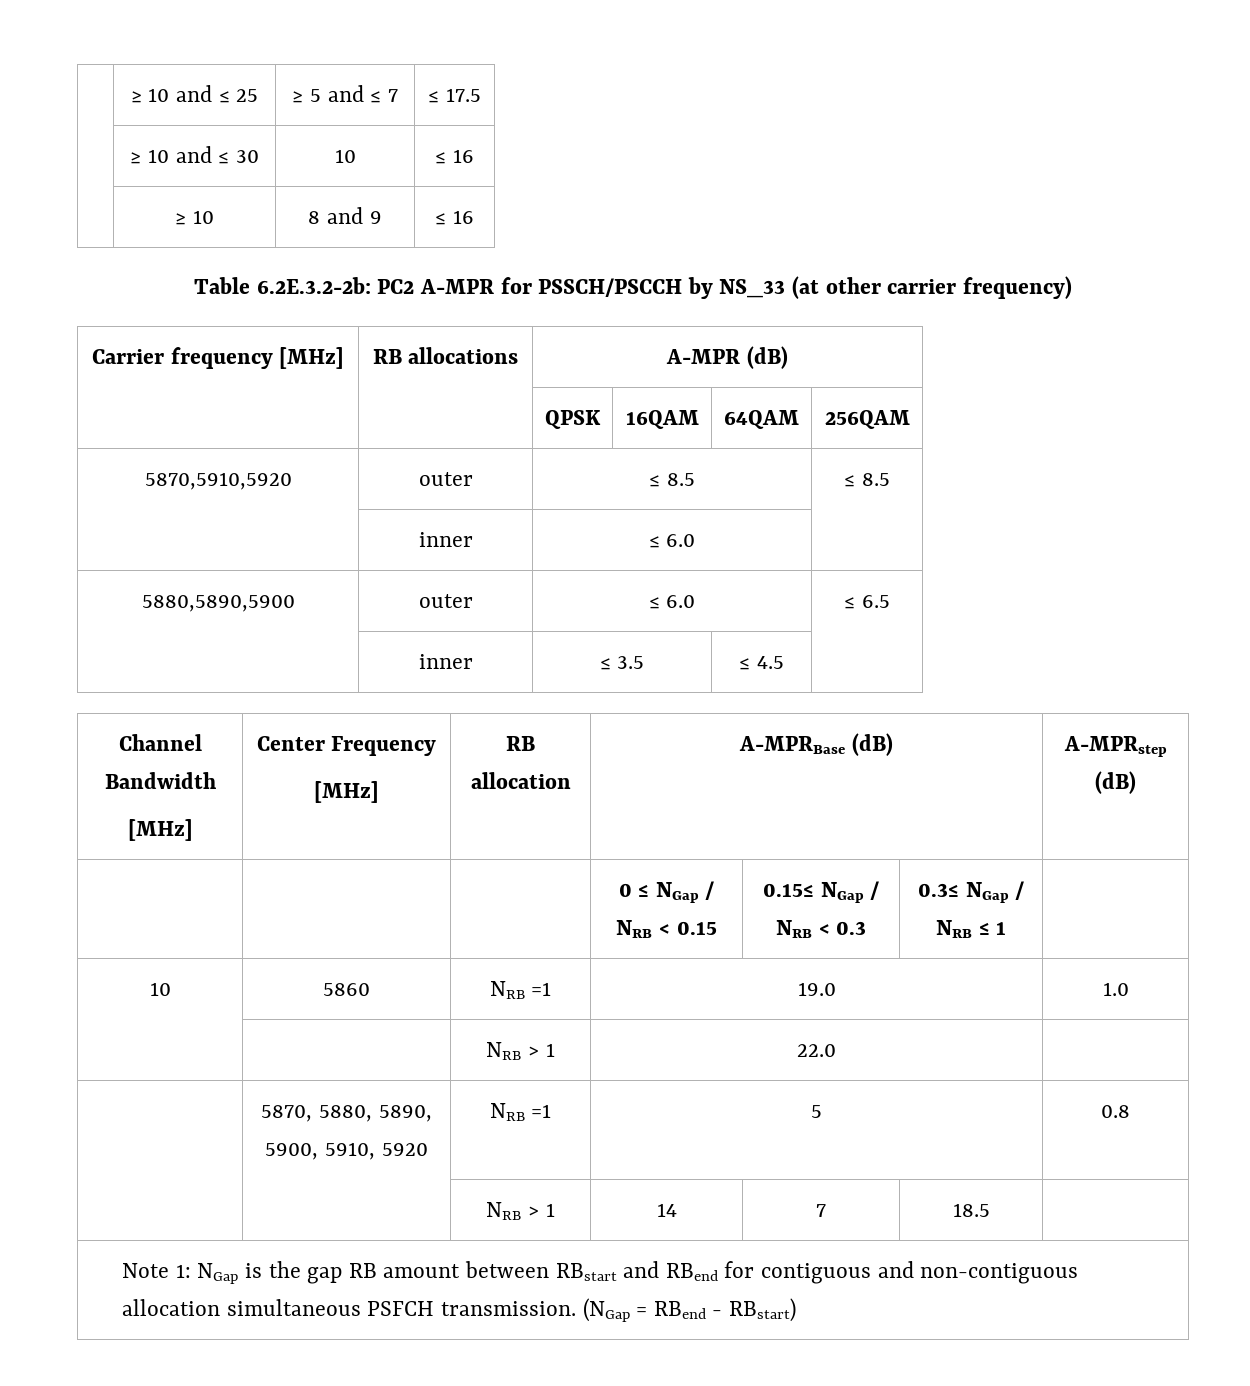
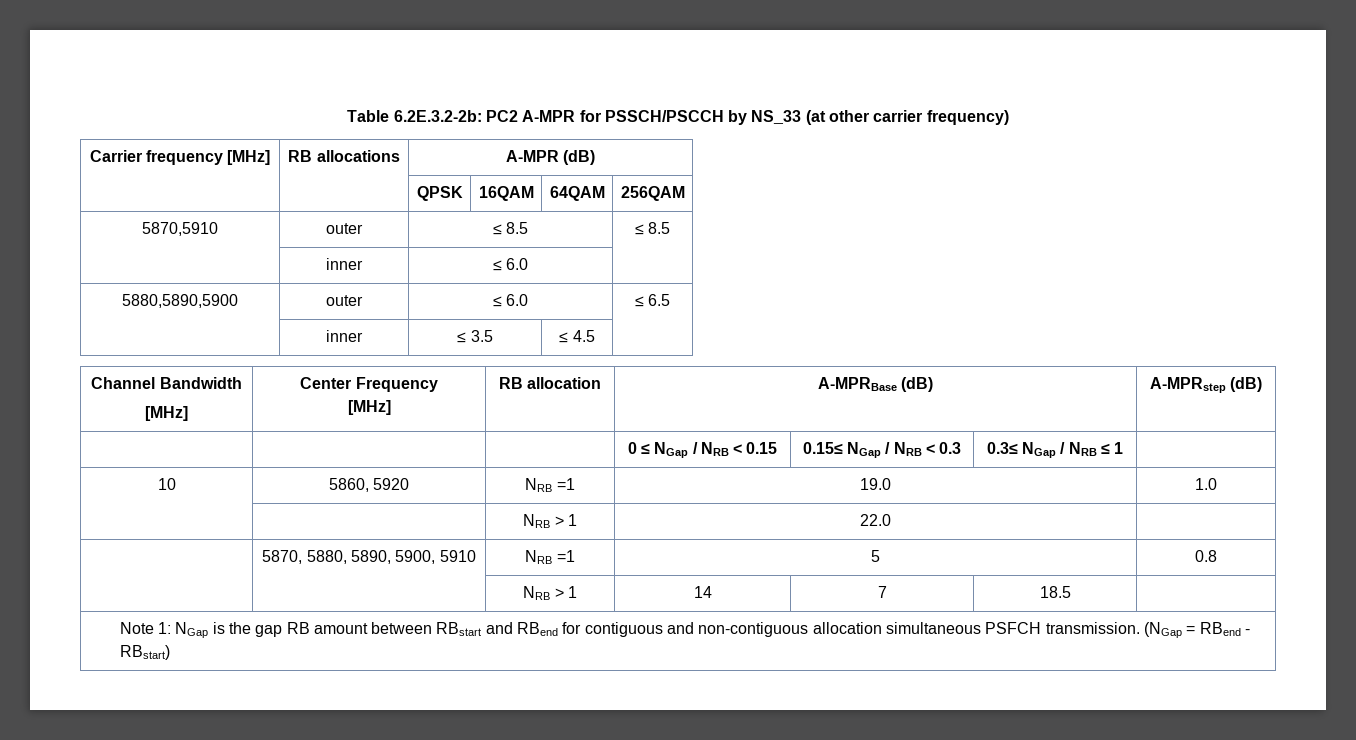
[130,85,259,103] [292,85,398,103] [428,88,481,103] [130,146,259,164] [334,149,356,163] [435,149,474,164] [175,210,214,225] [308,207,382,224] [435,210,474,225] | ≥ 10 and ≤ 25 | ≥ 5 and ≤ 7 | ≤ 17.5 // | ≥ 10 and ≤ 30 | 10 | ≤ 16 // | ≥ 10 | 8 and 9 | ≤ 16 // -> (347, 116) none
[144,472,292,490] 5870,5910,5920 -> [142,222,218,236] 5870,5910
[323,983,370,996] 5860 -> [328,478,410,492] 5860, 5920
[325,1142,428,1160] 5910, 5920 -> [439,550,476,562] 5910

